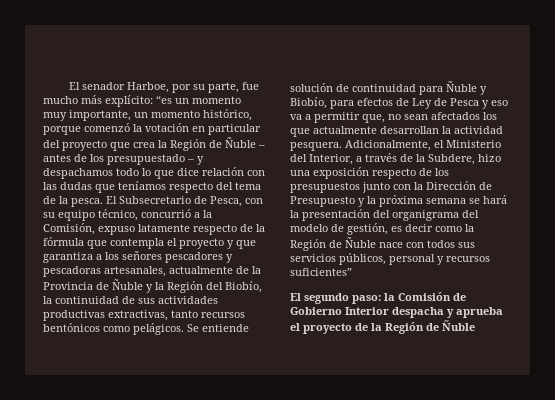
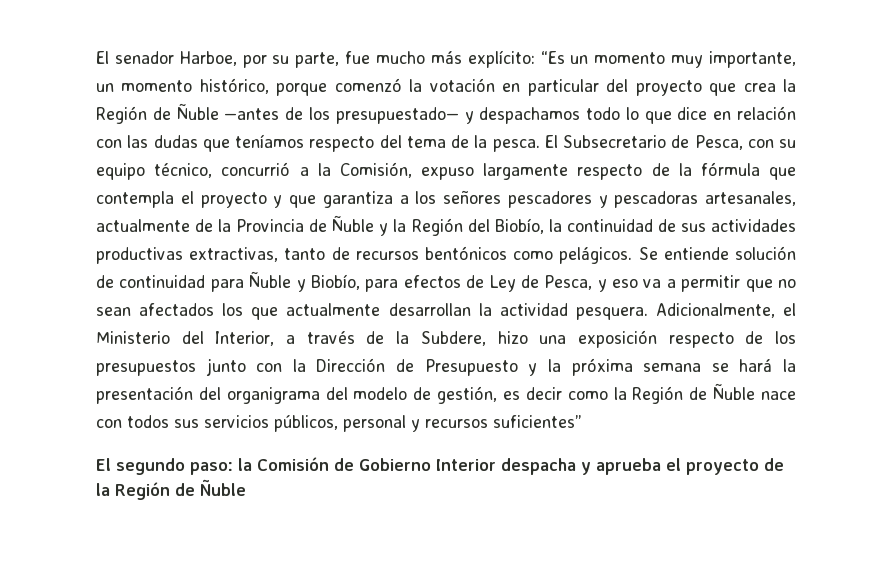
[156,95,172,104] “es -> [540,51,565,64] “Es
[258,145,265,148] [43,154,194,165] – antes de los presupuestado – -> [224,107,459,124] —antes de los presupuestado—
(199, 172) none -> [713,111,732,120] en
[138,224,190,232] latamente -> [483,163,569,180] largamente
(198, 314) none -> [331,247,350,260] de
[450,98,479,106] Pesca -> [544,275,593,290] Pesca,
[362,114,385,123] que, -> [745,279,773,292] que

